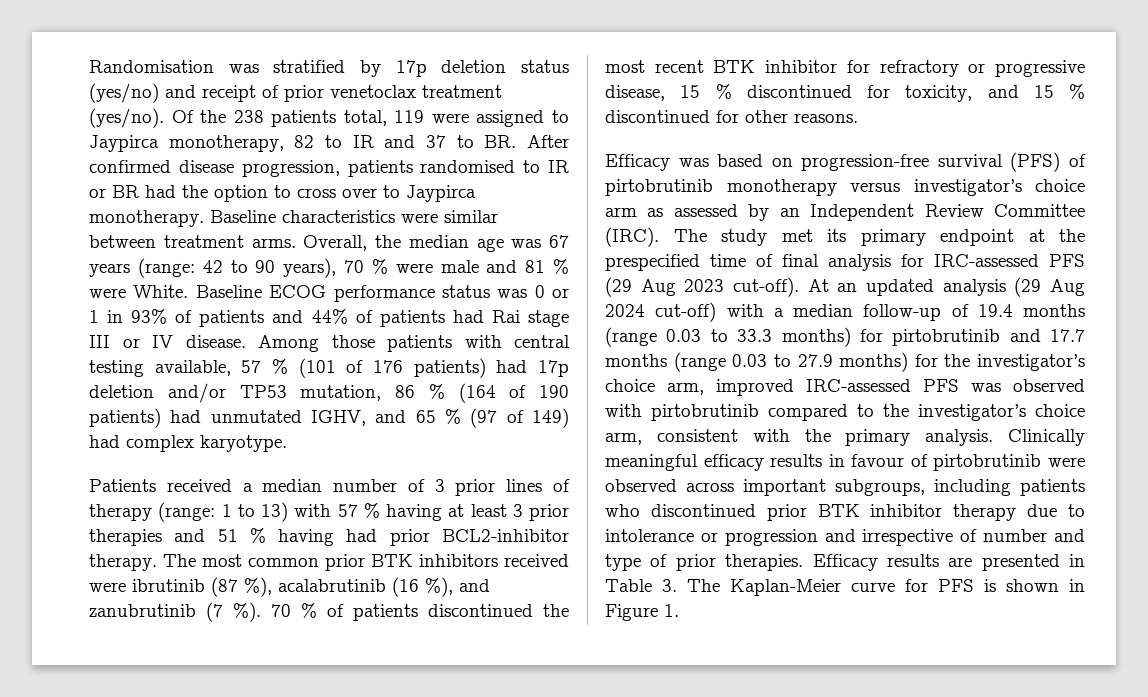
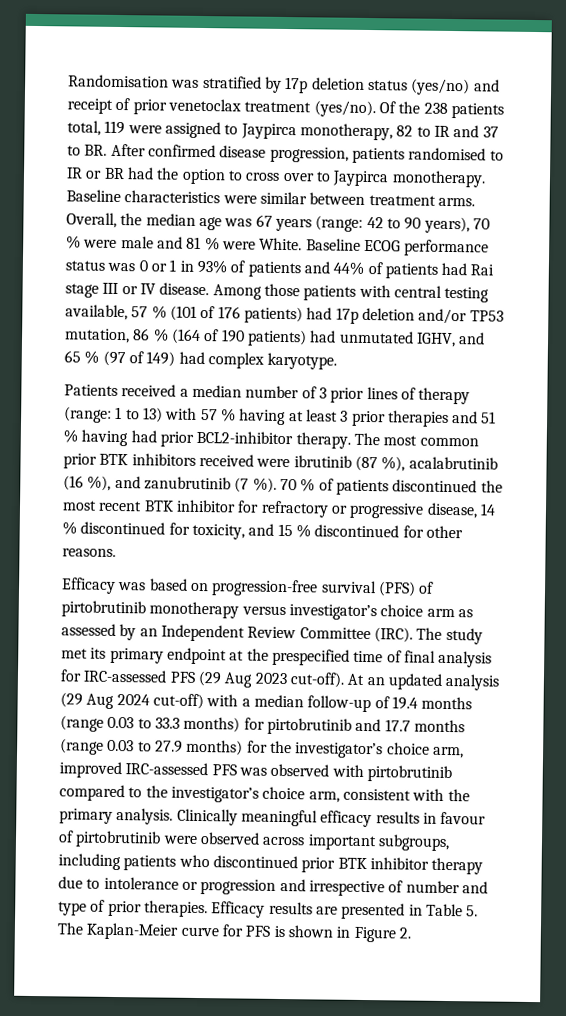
[680,85,701,98] 15 -> [479,503,496,516] 14
[662,579,677,592] 3. -> [466,905,479,917] 5.
[664,604,679,617] 1. -> [398,927,411,939] 2.

